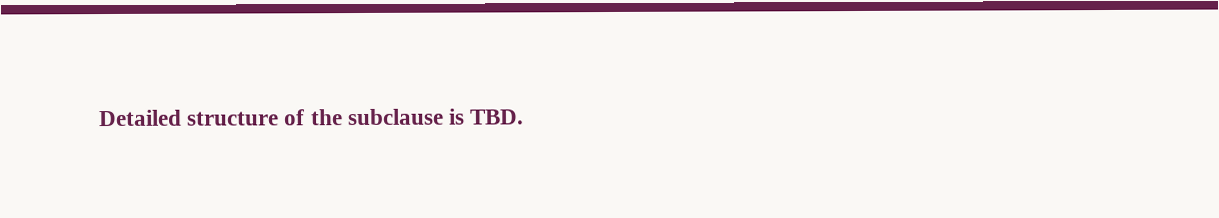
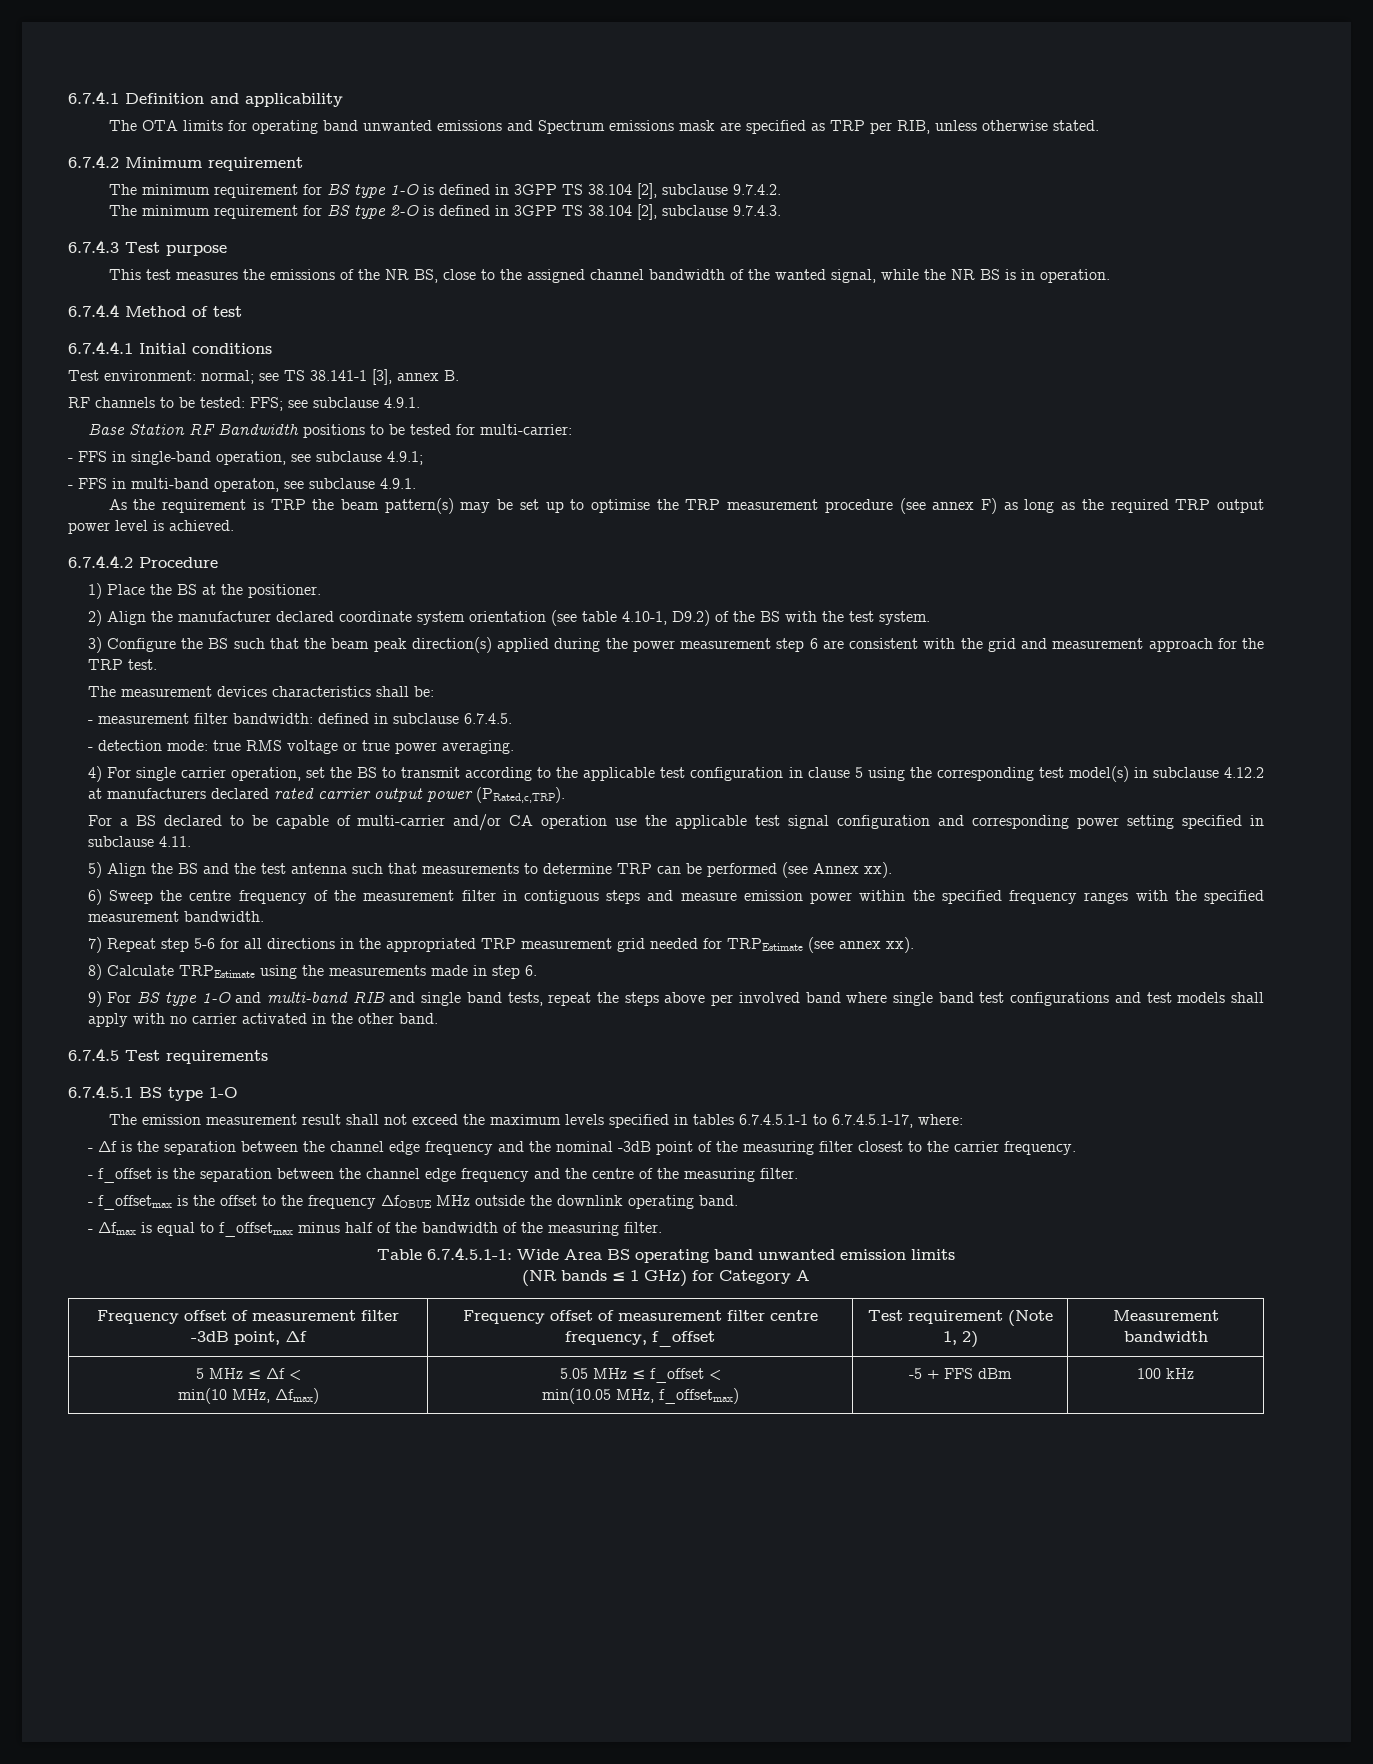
[99,108,525,127] Detailed structure of the subclause is TBD. -> [68,91,343,107] [108,120,1099,134] [68,155,303,171] [108,183,781,199] [108,204,781,220] [68,240,227,256] [108,269,1110,283] [68,304,242,317] [68,341,272,354] [68,369,459,385] [68,397,420,411] [87,423,572,438] [68,451,423,465] [68,478,416,492] [108,498,1264,514] [68,520,234,534] [68,555,218,568] [87,583,321,599] [87,610,930,626] [87,637,1264,653] [87,659,157,670] [87,686,434,697] [87,713,512,724] [87,740,514,754] [87,766,1264,782] [87,787,565,803] [87,814,1264,831] [87,836,191,847] [87,862,892,878] [87,889,1265,905] [87,911,264,922] [87,937,914,953] [87,964,537,980] [87,991,1264,1007] [87,1013,438,1027] [68,1048,268,1064] [68,1085,238,1101] [108,1114,963,1128] [87,1141,1076,1155] [87,1168,798,1183] [87,1195,738,1210] [87,1222,662,1237] [377,1247,955,1263] [522,1270,810,1287] [97,1310,399,1324] [190,1331,307,1345] [462,1310,818,1324] [565,1331,716,1347] [867,1310,1053,1326] [942,1331,978,1348] [1112,1310,1219,1321] [1123,1331,1208,1342] [195,1368,301,1380] [177,1388,319,1404] [559,1368,721,1383] [541,1388,739,1404] [909,1368,1013,1379] [1137,1368,1194,1379] 6.7.4.1 Definition and applicability // The OTA limits for operating band unwanted emissions and Spectrum emissions mask are specified as TRP per RIB, unless otherwise stated. // 6.7.4.2 Minimum requirement // The minimum requirement for BS type 1-O is defined in 3GPP TS 38.104 [2], subclause 9.7.4.2. // The minimum requirement for BS type 2-O is defined in 3GPP TS 38.104 [2], subclause 9.7.4.3. // 6.7.4.3 Test purpose // This test measures the emissions of the NR BS, close to the assigned channel bandwidth of the wanted signal, while the NR BS is in operation. // 6.7.4.4 Method of test // 6.7.4.4.1 Initial conditions // Test environment: normal; see TS 38.141-1 [3], annex B. // RF channels to be tested: FFS; see subclause 4.9.1. // Base Station RF Bandwidth positions to be tested for multi-carrier: // - FFS in single-band operation, see subclause 4.9.1; // - FFS in multi-band operaton, see subclause 4.9.1. // As the requirement is TRP the beam pattern(s) may be set up to optimise the TRP measurement procedure (see annex F) as long as the required TRP output power level is achieved. // 6.7.4.4.2 Procedure // 1) Place the BS at the positioner. // 2) Align the manufacturer declared coordinate system orientation (see table 4.10-1, D9.2) of the BS with the test system. // 3) Configure the BS such that the beam peak direction(s) applied during the power measurement step 6 are consistent with the grid and measurement approach for the TRP test. // The measurement devices characteristics shall be: // - measurement filter bandwidth: defined in subclause 6.7.4.5. // - detection mode: true RMS voltage or true power averaging. // 4) For single carrier operation, set the BS to transmit according to the applicable test configuration in clause 5 using the corresponding test model(s) in subclause 4.12.2 at manufacturers declared rated carrier output power (PRated,c,TRP). // For a BS declared to be capable of multi-carrier and/or CA operation use the applicable test signal configuration and corresponding power setting specified in subclause 4.11. // 5) Align the BS and the test antenna such that measurements to determine TRP can be performed (see Annex xx). // 6) Sweep the centre frequency of the measurement filter in contiguous steps and measure emission power within the specified frequency ranges with the specified measurement bandwidth. // 7) Repeat step 5-6 for all directions in the appropriated TRP measurement grid needed for TRPEstimate (see annex xx). // 8) Calculate TRPEstimate using the measurements made in step 6. // 9) For BS type 1-O and multi-band RIB and single band tests, repeat the steps above per involved band where single band test configurations and test models shall apply with no carrier activated in the other band. // 6.7.4.5 Test requirements // 6.7.4.5.1 BS type 1-O // The emission measurement result shall not exceed the maximum levels specified in tables 6.7.4.5.1-1 to 6.7.4.5.1-17, where: // - Δf is the separation between the channel edge frequency and the nominal -3dB point of the measuring filter closest to the carrier frequency. // - f_offset is the separation between the channel edge frequency and the centre of the measuring filter. // - f_offsetmax is the offset to the frequency ΔfOBUE MHz outside the downlink operating band. // - Δfmax is equal to f_offsetmax minus half of the bandwidth of the measuring filter. // Table 6.7.4.5.1-1: Wide Area BS operating band unwanted emission limits // (NR bands ≤ 1 GHz) for Category A // Frequency offset of measurement filter -3dB point, Δf | Frequency offset of measurement filter centre frequency, f_offset | Test requirement (Note 1, 2) | Measurement bandwidth // 5 MHz ≤ Δf < // min(10 MHz, Δfmax) | 5.05 MHz ≤ f_offset < // min(10.05 MHz, f_offsetmax) | -5 + FFS dBm | 100 kHz

